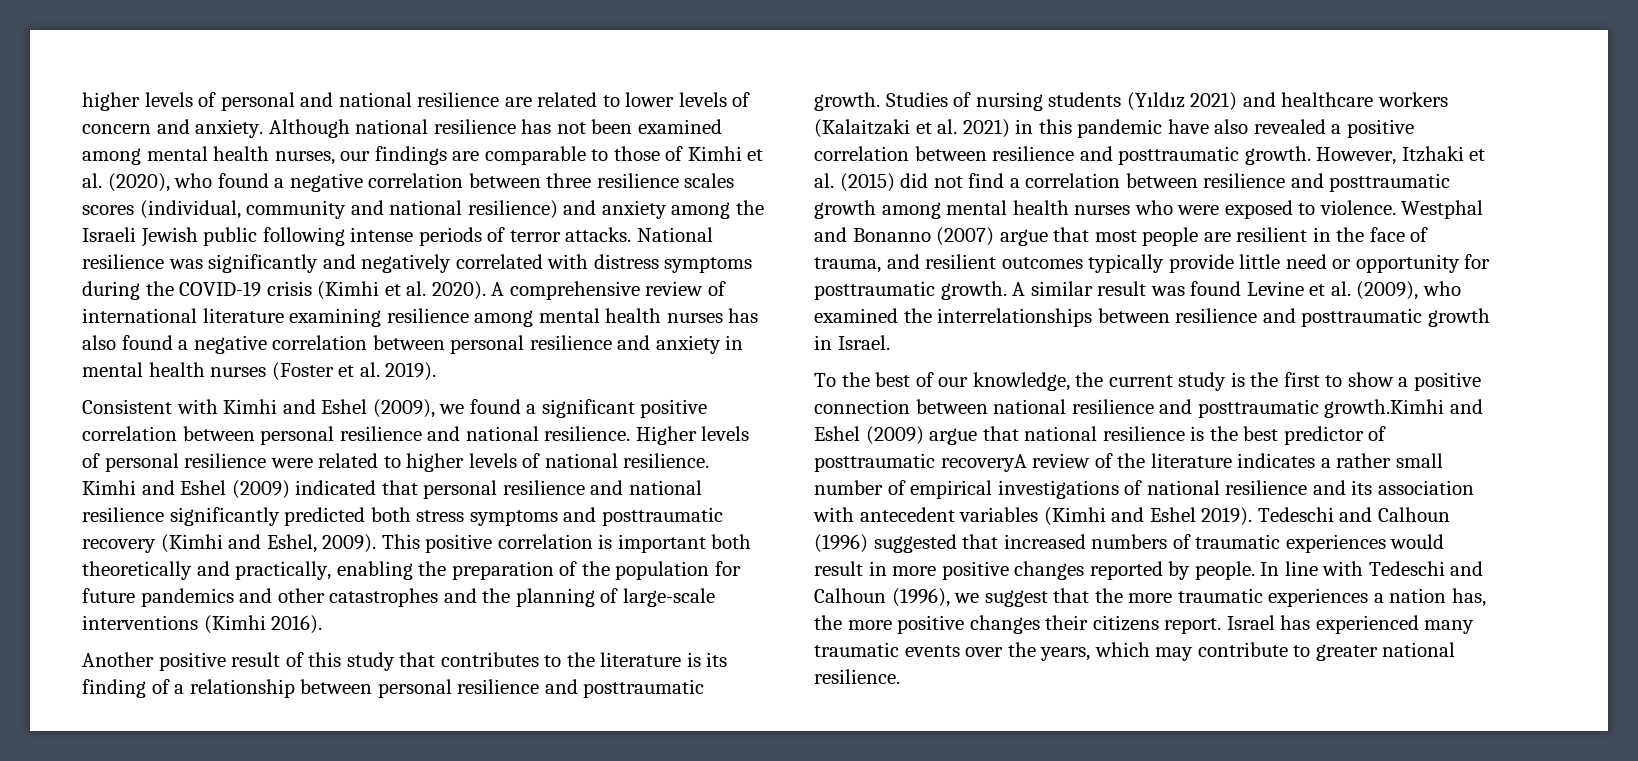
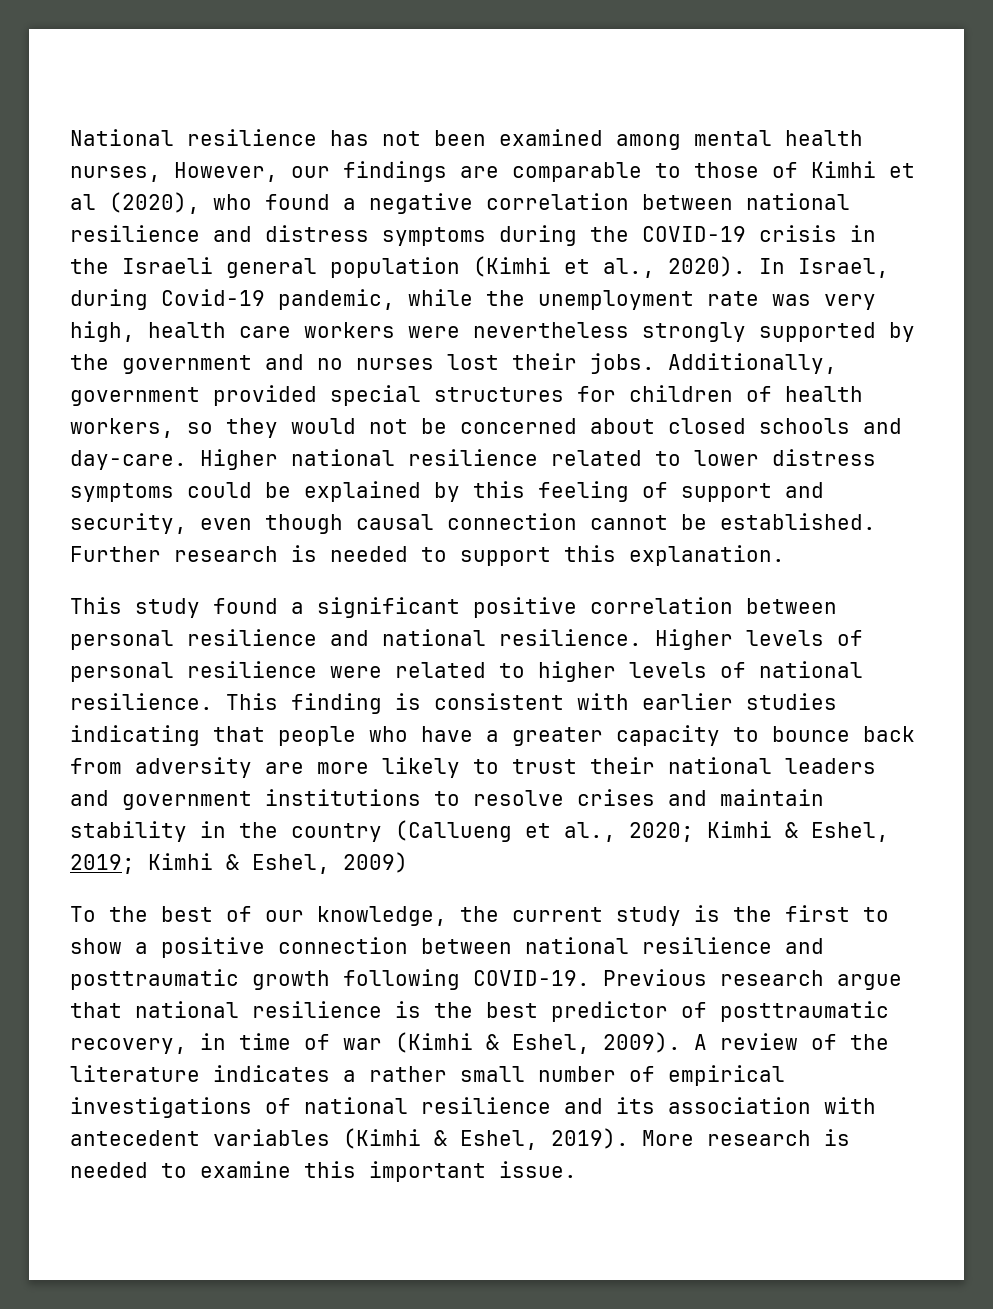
[82,92,751,111] [82,119,429,138] higher levels of personal and national resilience are related to lower levels of concern and anxiety. Although national -> [70,129,174,146] National
(335, 158) none -> [174,162,278,182] However,
[82,173,102,188] al. -> [70,194,96,210] al
[546,173,735,188] [82,200,764,219] [82,227,713,247] [82,254,589,273] three resilience scales scores (individual, community and national resilience) and anxiety among the Israeli Jewish public following intense periods of terror attacks. National resilience was significantly and negatively correlated with -> [746,193,850,210] [70,225,252,242] national resilience and
[317,281,726,300] [82,308,759,327] [82,335,744,354] [82,362,437,381] [82,399,465,418] (Kimhi et al. 2020). A comprehensive review of international literature examining resilience among mental health nurses has also found a negative correlation between personal resilience and anxiety in mental health nurses (Foster et al. 2019). // Consistent with Kimhi and Eshel (2009), we -> [850,225,876,242] [70,256,889,278] [70,289,876,310] [70,321,915,342] [70,353,837,374] [70,385,863,406] [70,418,902,438] [70,449,876,470] [70,481,824,502] [70,513,876,534] [70,545,785,566] [70,597,200,618] in the Israeli general population (Kimhi et al., 2020). In Israel, during Covid-19 pandemic, while the unemployment rate was very high, health care workers were nevertheless strongly supported by the government and no nurses lost their jobs. Additionally, government provided special structures for children of health workers, so they would not be concerned about closed schools and day-care. Higher national resilience related to lower distress symptoms could be explained by this feeling of support and security, even though causal connection cannot be established. Further research is needed to support this explanation. // This study
[82,480,702,499] [82,507,723,526] [82,534,752,553] [82,561,741,580] [82,588,715,607] [82,615,323,634] [82,652,728,671] [82,679,705,698] [814,92,1448,111] [814,119,1414,138] [814,146,1486,165] [814,173,1451,192] [814,200,1484,219] [814,227,1429,246] [814,254,1491,273] [814,281,1461,300] [814,308,1490,327] [814,335,890,350] Kimhi and Eshel (2009) indicated that personal resilience and national resilience significantly predicted both stress symptoms and posttraumatic recovery (Kimhi and Eshel, 2009). This positive correlation is important both theoretically and practically, enabling the preparation of the population for future pandemics and other catastrophes and the planning of large-scale interventions (Kimhi 2016). // Another positive result of this study that contributes to the literature is its finding of a relationship between personal resilience and posttraumatic growth. Studies of nursing students (Yıldız 2021) and healthcare workers (Kalaitzaki et al. 2021) in this pandemic have also revealed a positive correlation between resilience and posttraumatic growth. However, Itzhaki et al. (2015) did not find a correlation between resilience and posttraumatic growth among mental health nurses who were exposed to violence. Westphal and Bonanno (2007) argue that most people are resilient in the face of trauma, and resilient outcomes typically provide little need or opportunity for posttraumatic growth. A similar result was found Levine et al. (2009), who examined the interrelationships between resilience and posttraumatic growth in Israel. -> [226,693,837,714] [70,725,915,746] [70,757,876,778] [70,789,824,810] [70,820,889,842] [70,852,408,874] This finding is consistent with earlier studies indicating that people who have a greater capacity to bounce back from adversity are more likely to trust their national leaders and government institutions to resolve crises and maintain stability in the country (Callueng et al., 2020; Kimhi & Eshel, 2019; Kimhi & Eshel, 2009)
[1324,399,1483,418] [814,426,924,445] growth.Kimhi and Eshel (2009) -> [252,969,824,990] growth following COVID-19. Previous research
[940,454,1027,472] recoveryA -> [70,1032,707,1054] recovery, in time of war (Kimhi & Eshel, 2009). A
[1111,507,1450,526] [814,534,1445,553] [814,561,1484,580] [814,588,1486,607] [814,615,1475,634] [814,642,1456,661] [814,669,900,684] and Eshel 2019). Tedeschi and Calhoun (1996) suggested that increased numbers of traumatic experiences would result in more positive changes reported by people. In line with Tedeschi and Calhoun (1996), we suggest that the more traumatic experiences a nation has, the more positive changes their citizens report. Israel has experienced many traumatic events over the years, which may contribute to greater national resilience. -> [434,1128,850,1150] [70,1161,577,1182] & Eshel, 2019). More research is needed to examine this important issue.

